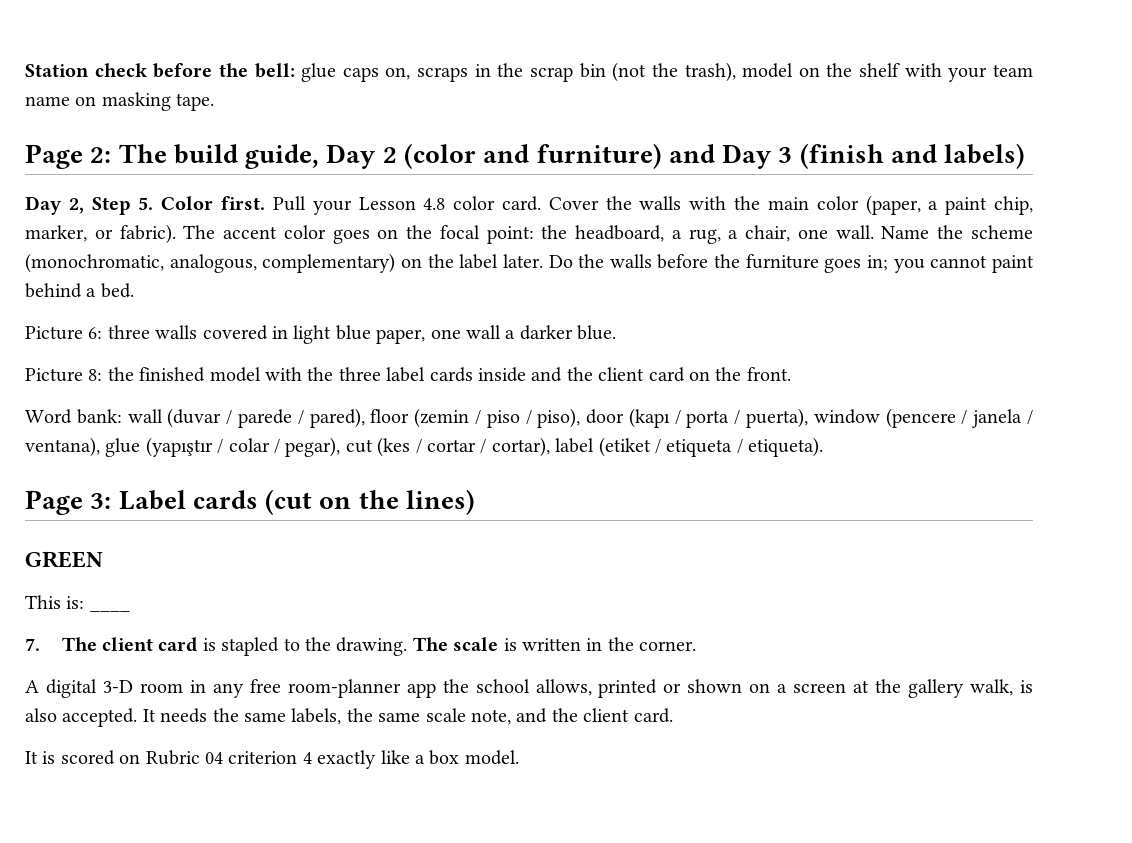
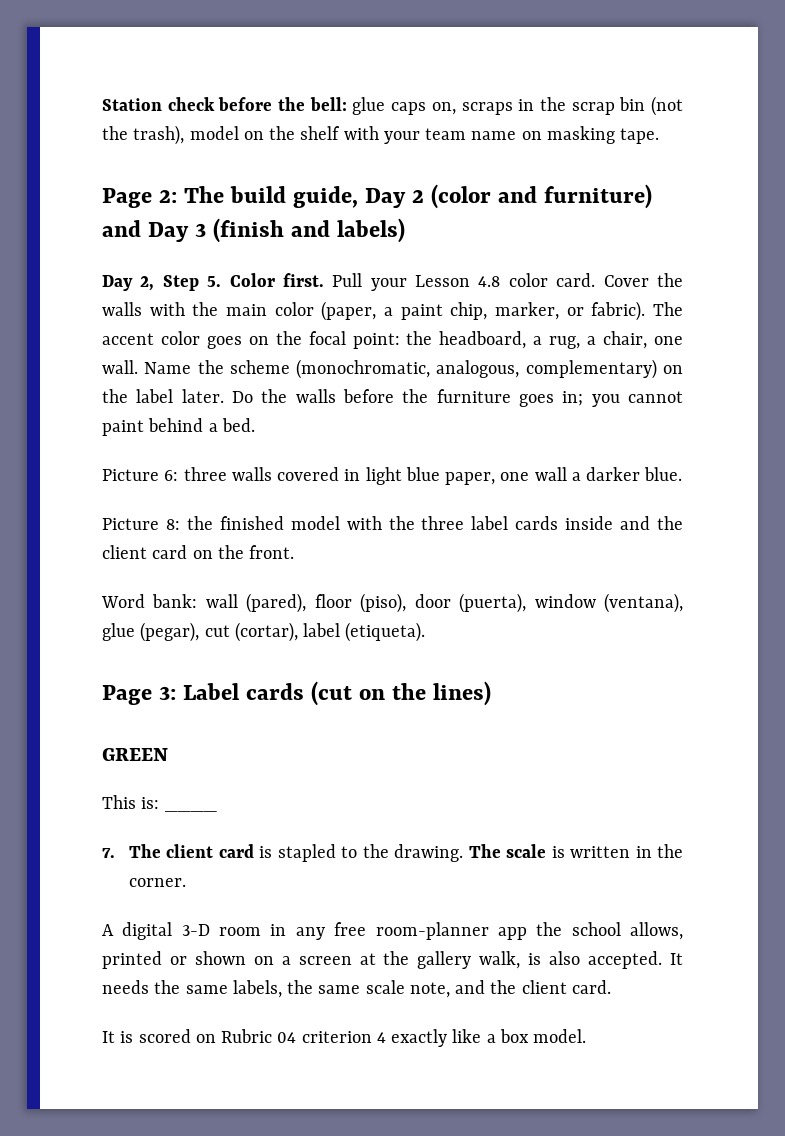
[167,408,1033,428] [25,437,824,457] (duvar / parede / pared), floor (zemin / piso / piso), door (kapı / porta / puerta), window (pencere / janela / ventana), glue (yapıştır / colar / pegar), cut (kes / cortar / cortar), label (etiket / etiqueta / etiqueta). -> [246,593,683,613] [102,622,426,642] (pared), floor (piso), door (puerta), window (ventana), glue (pegar), cut (cortar), label (etiqueta).

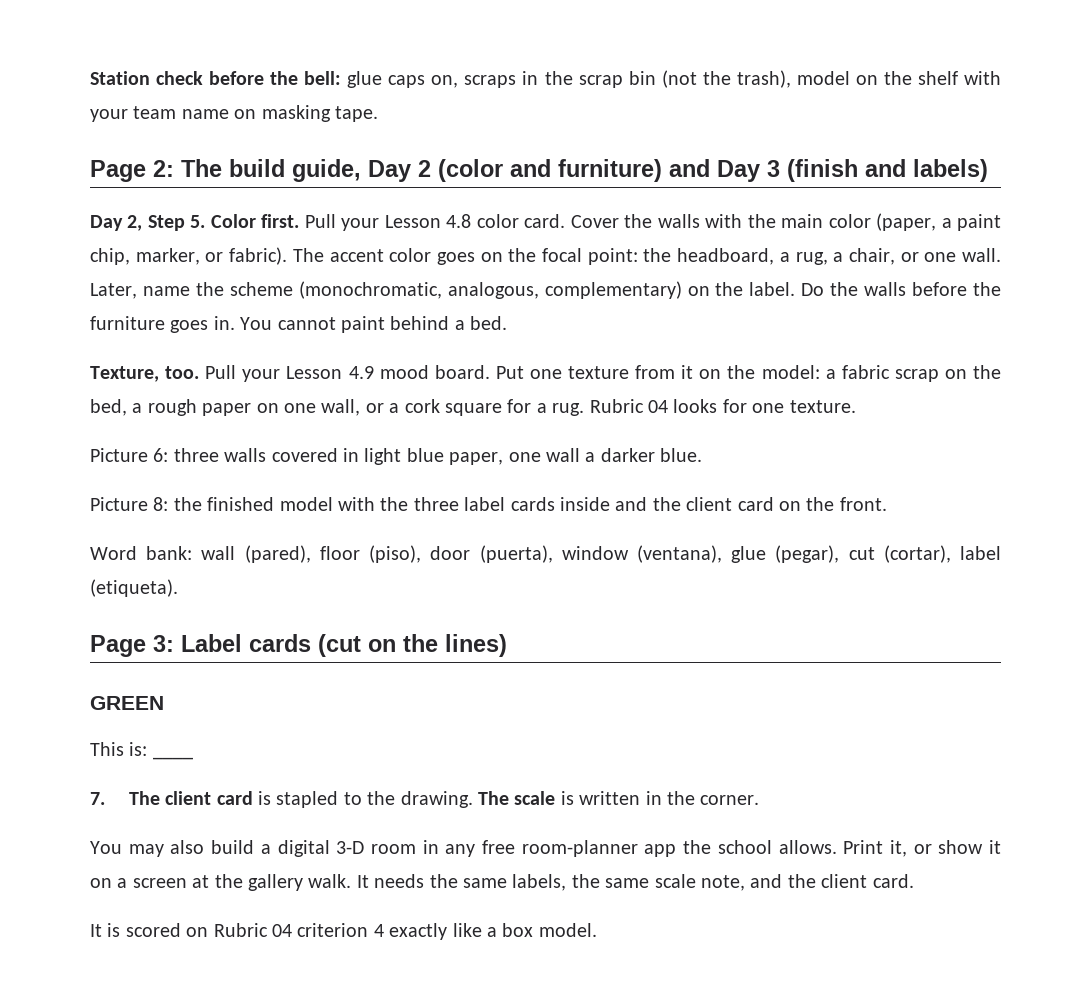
(648, 340) none -> [900,252,919,262] or
[144,362,192,374] Name -> [90,283,190,299] Later, name
[136,389,224,403] label later. -> [749,282,796,296] label.
[562,391,620,407] in; you -> [213,316,273,330] in. You
(255, 425) none -> [90,365,1002,382] [90,399,856,416] // Texture, too. Pull your Lesson 4.9 mood board. Put one texture from it on the model: a fabric scrap on the bed, a rough paper on one wall, or a cork square for a rug. Rubric 04 looks for one texture.
[102,924,114,936] A -> [90,840,271,857] You may also build a
[630,922,684,940] [102,951,246,969] allows, printed or shown -> [778,840,1002,857] allows. Print it, or show it
[479,951,663,969] walk, is also accepted. -> [308,874,352,888] walk.

